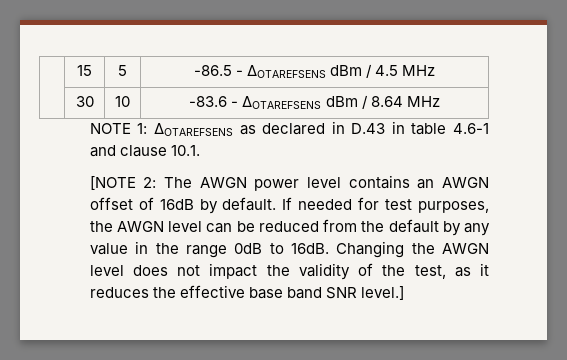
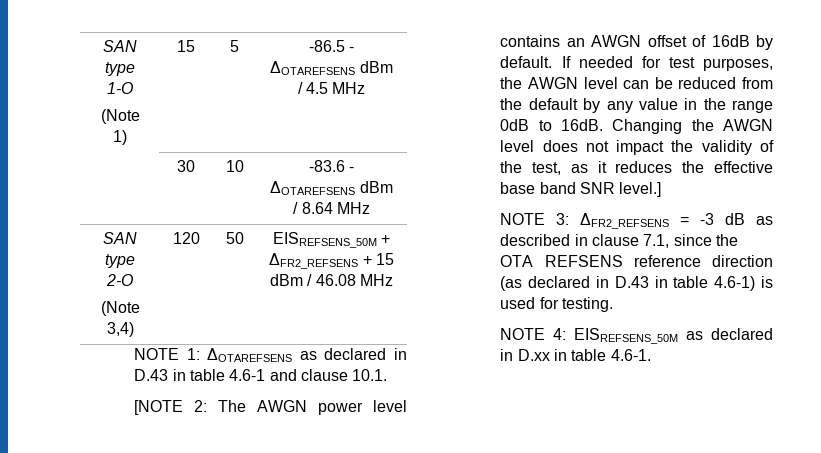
(77, 70) none -> [103,40,137,52] [105,62,135,76] [107,82,133,94] [100,109,140,124] [113,130,127,145] SAN type 1-O // (Note 1)
(440, 101) none -> [103,232,137,244] [105,254,135,268] [106,274,133,286] [100,301,140,316] [106,322,134,337] [172,232,200,244] [225,232,244,244] [272,232,391,248] [269,253,394,269] [270,274,393,286] // SAN type 2-O // (Note 3,4) | 120 | 50 | EISREFSENS_50M + ΔFR2_REFSENS + 15 dBm / 46.08 MHz
(405, 293) none -> [500,213,773,229] [500,234,738,248] [500,255,773,267] [500,276,773,291] [500,297,614,312] [500,328,773,344] [500,349,651,361] // NOTE 3: ΔFR2_REFSENS = -3 dB as described in clause 7.1, since the OTA REFSENS reference direction (as declared in D.43 in table 4.6-1) is used for testing. // NOTE 4: EISREFSENS_50M as declared in D.xx in table 4.6-1.

